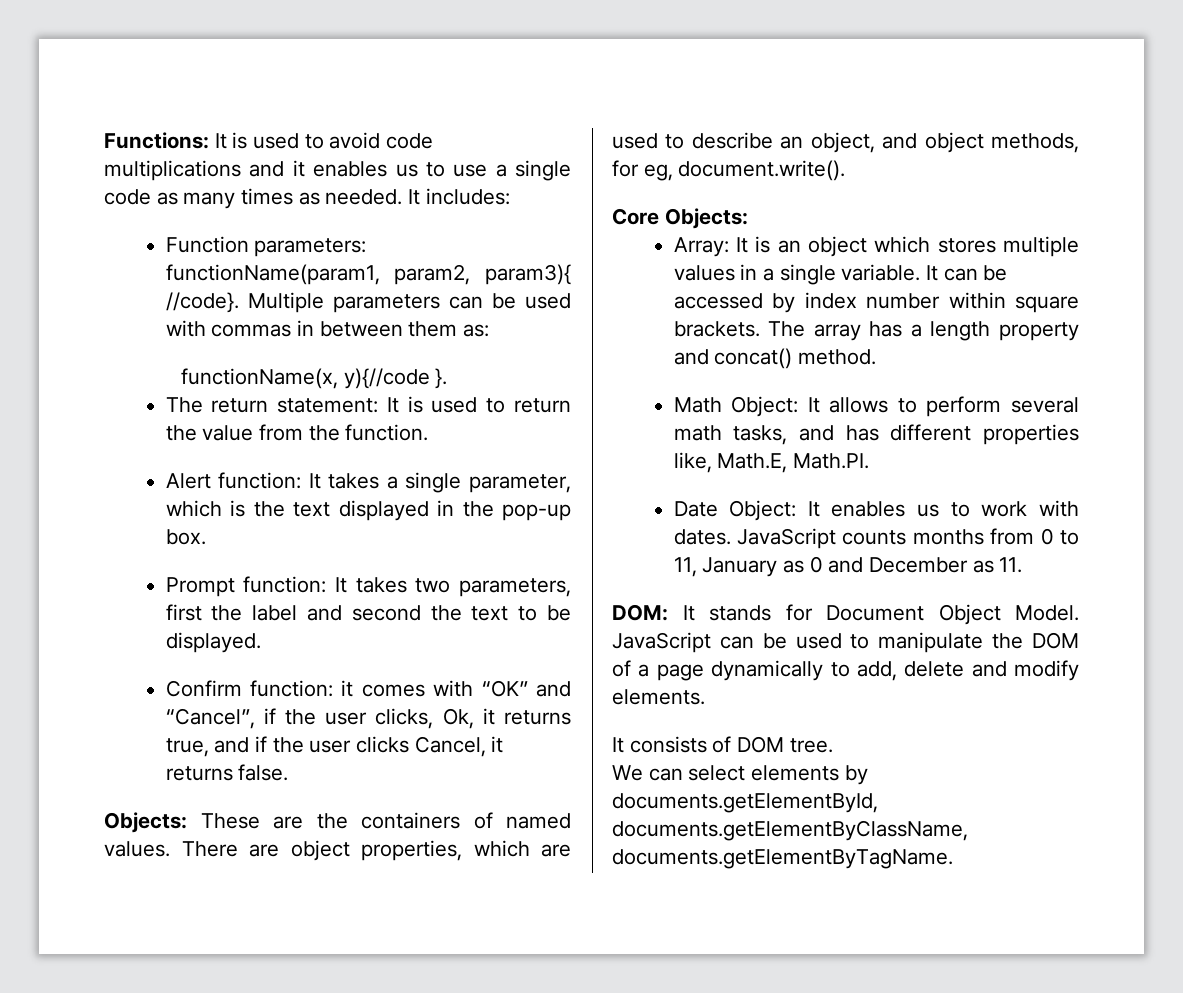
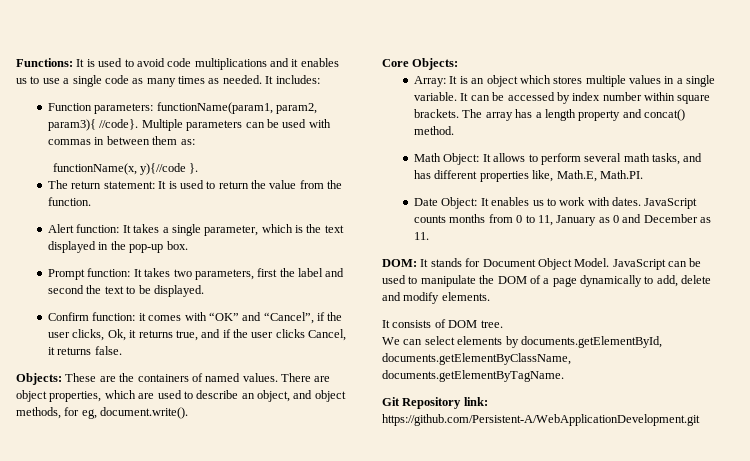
(953, 859) none -> [382,397,488,409] [382,414,700,426] // Git Repository link: https://github.com/Persistent-A/WebApplicationDevelopment.git

